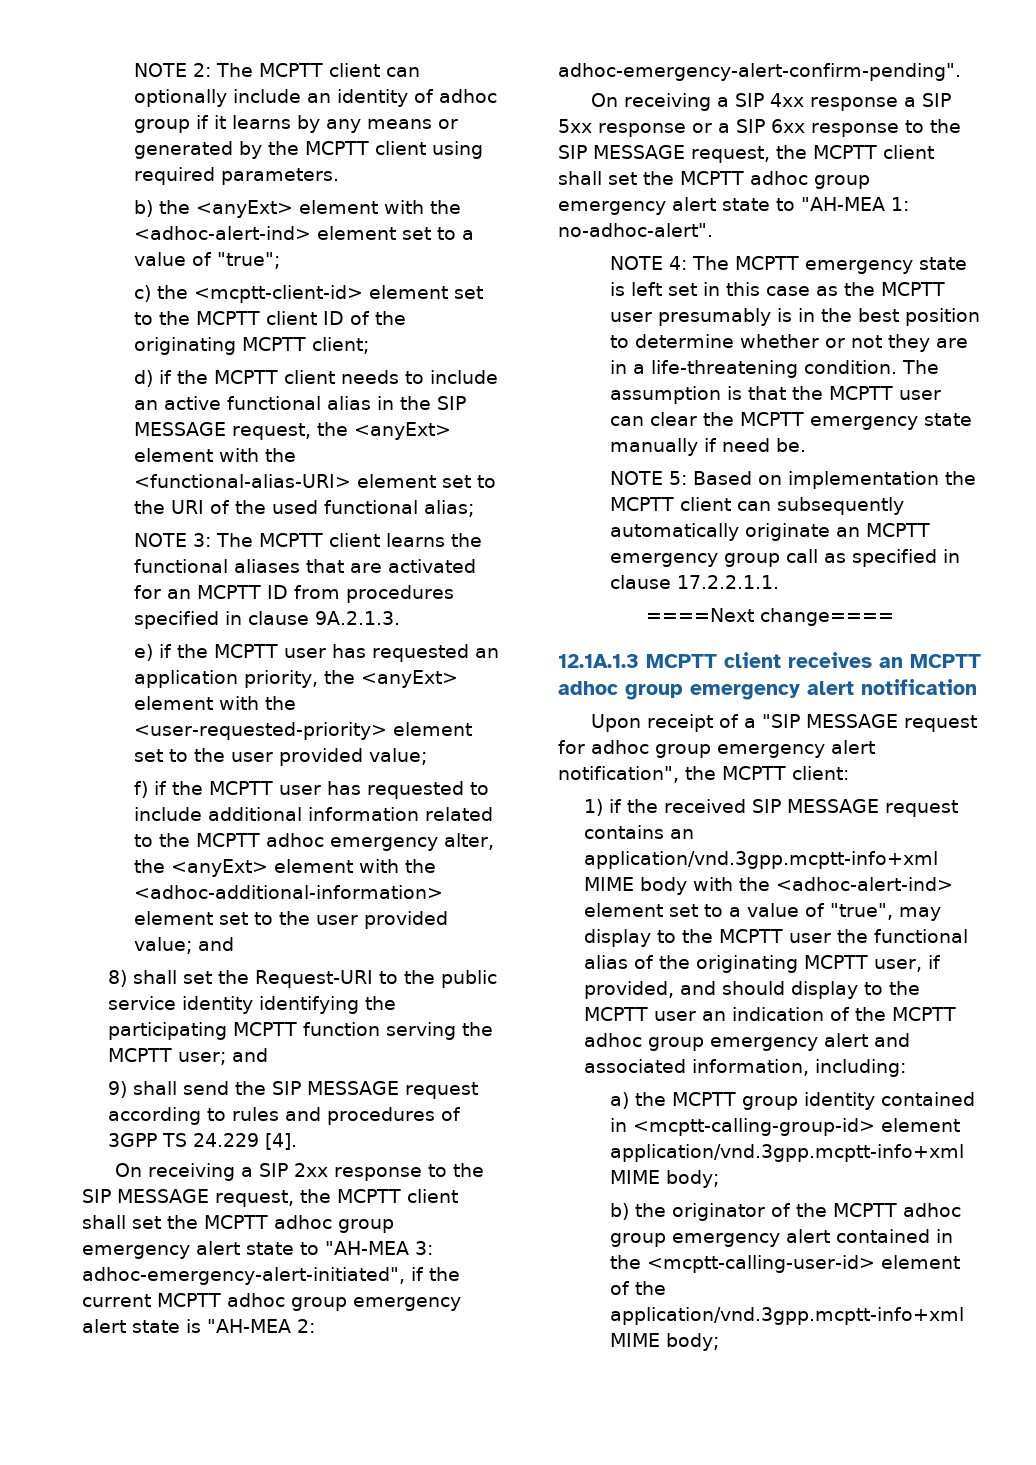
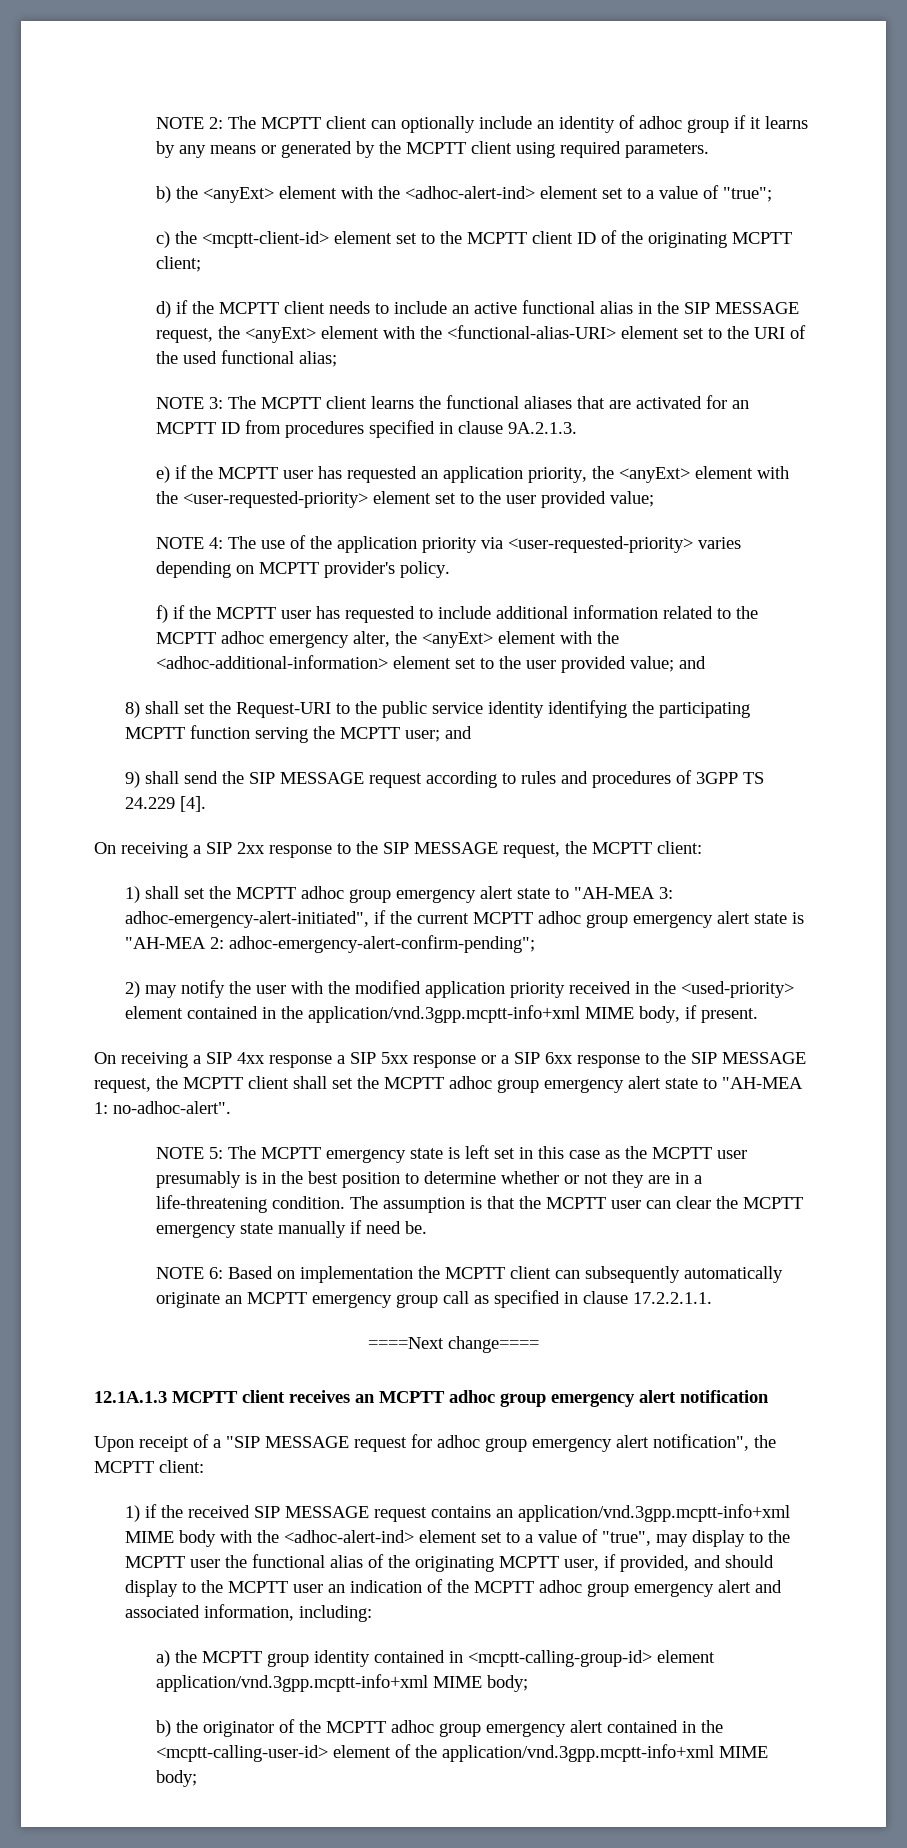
(428, 756) none -> [155,535,741,553] [155,561,450,578] // NOTE 4: The use of the application priority via <user-requested-priority> varies depending on MCPTT provider's policy.
[407,1189,458,1203] client -> [657,841,702,854] [124,886,140,903] client: // 1)
[558,63,961,81] adhoc-emergency-alert-confirm-pending". -> [228,935,535,953] [124,980,794,998] [124,1005,758,1023] adhoc-emergency-alert-confirm-pending"; // 2) may notify the user with the modified application priority received in the <used-priority> element contained in the application/vnd.3gpp.mcptt-info+xml MIME body, if present.
[669,256,688,270] 4: -> [208,1147,223,1159] 5:
[669,471,688,485] 5: -> [208,1267,223,1279] 6:

